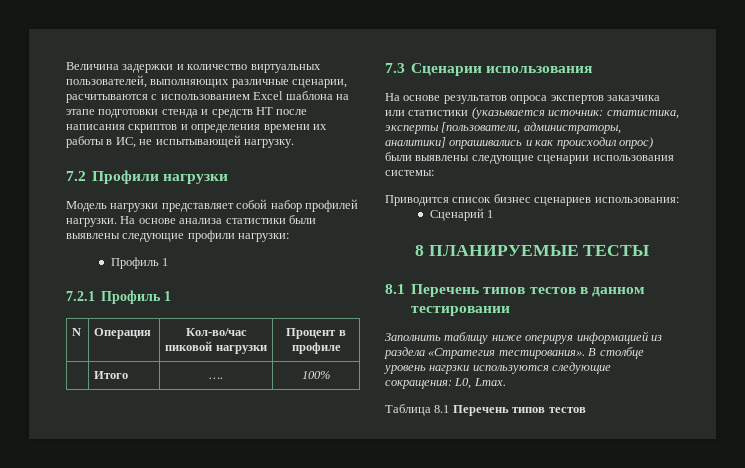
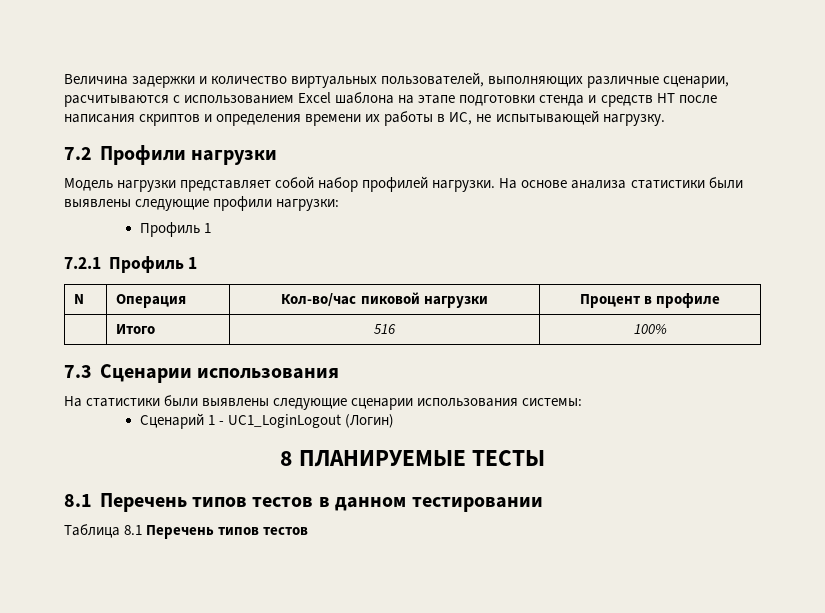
[209,377,223,379] …. -> [374,324,396,334] 516
[403,95,660,104] [385,107,679,119] [385,122,621,134] [385,137,653,149] основе результатов опроса экспертов заказчика или статистики (указывается источник: статистика, эксперты [пользователи, администраторы, аналитики] опрашивались и как происходил опрос) -> [86,398,161,407] статистики
[385,194,679,206] // Приводится список бизнес сценариев использования: -> (583, 402) none
(493, 214) none -> [218,414,394,428] - UC1_LoginLogout (Логин)
[385,331,662,344] [384,347,644,359] [383,362,612,374] [385,378,506,389] // Заполнить таблицу ниже оперируя информацией из раздела «Стратегия тестирования». В столбце уровень нагрзки используются следующие сокращения: L0, Lmax. -> (543, 504) none

